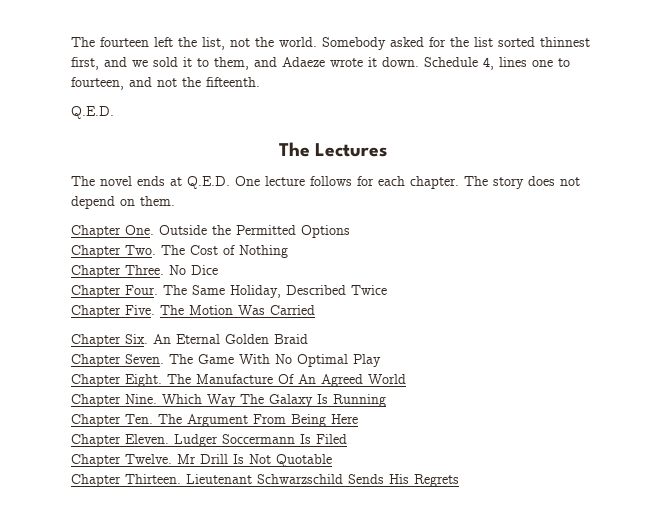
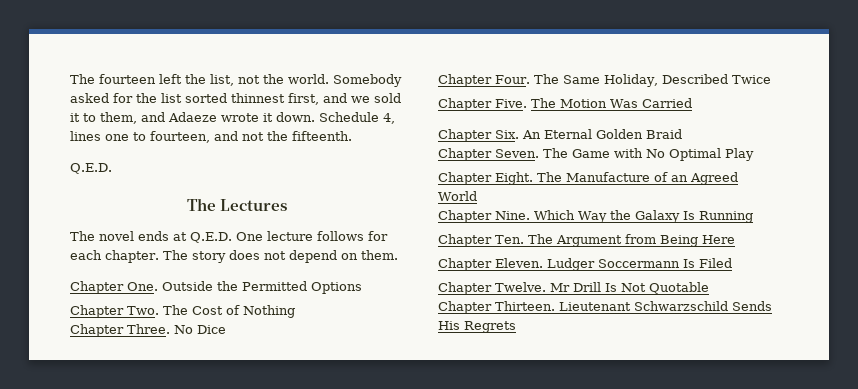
[239,354,270,364] With -> [614,148,643,158] with
[278,374,316,384] Of An -> [654,172,688,182] of an
[240,394,264,404] The -> [609,210,631,220] the
[253,414,286,424] From -> [624,234,656,244] from

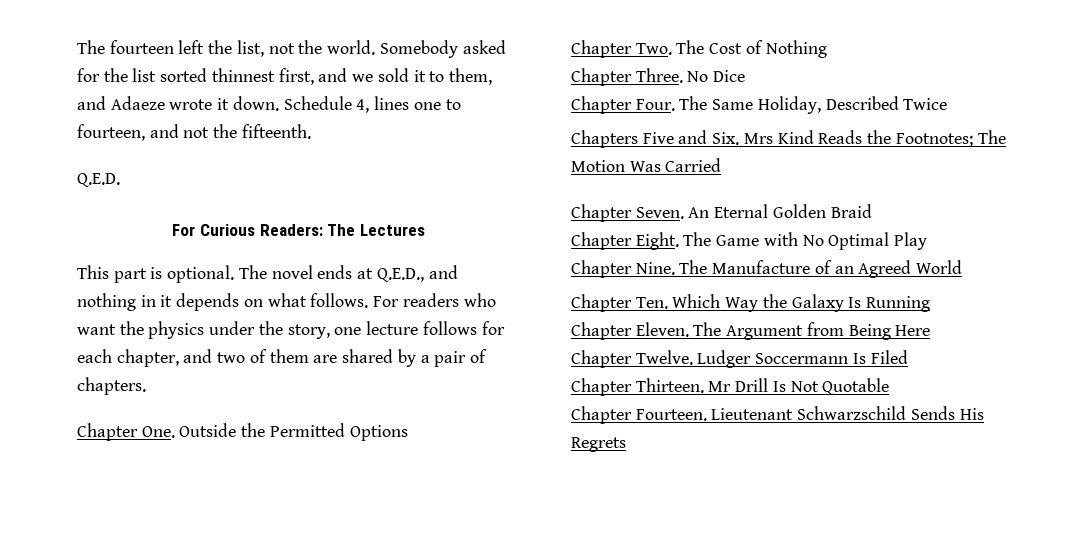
(112, 168) none -> [172,224,323,236] For Curious Readers:
[70,231,388,243] [70,250,398,263] The novel ends at Q.E.D. One lecture follows for each chapter. The story does not depend on them. -> [77,265,458,283] [77,293,496,311] [77,321,505,339] [77,349,487,367] [77,377,146,395] This part is optional. The novel ends at Q.E.D., and nothing in it depends on what follows. For readers who want the physics under the story, one lecture follows for each chapter, and two of them are shared by a pair of chapters.
[438,98,527,111] Chapter Five. -> [571,130,973,148] Chapters Five and Six. Mrs Kind Reads the Footnotes;
[495,130,519,139] Six. -> [635,207,684,219] Seven.
[495,149,539,158] Seven. -> [635,232,679,250] Eight.
[495,172,533,185] Eight. -> [635,262,675,275] Nine.
[495,211,530,220] Nine. -> [635,297,668,309] Ten.
[495,235,524,244] Ten. -> [635,322,689,337] Eleven.
[495,258,543,268] Eleven. -> [635,350,693,365] Twelve.
[495,282,546,292] Twelve. -> [635,378,704,393] Thirteen.
[495,301,555,311] Thirteen. -> [635,409,707,421] Fourteen.

